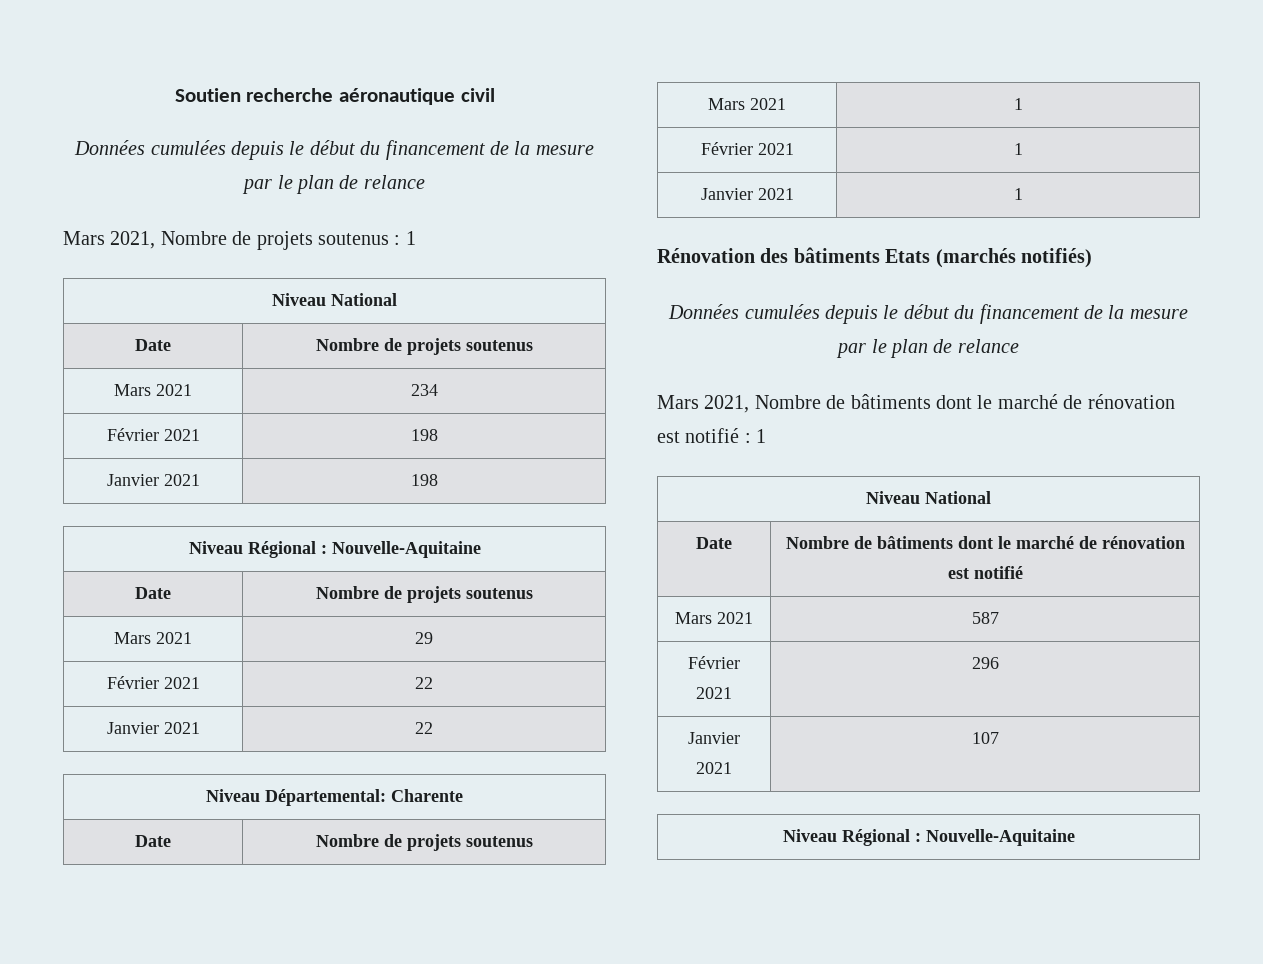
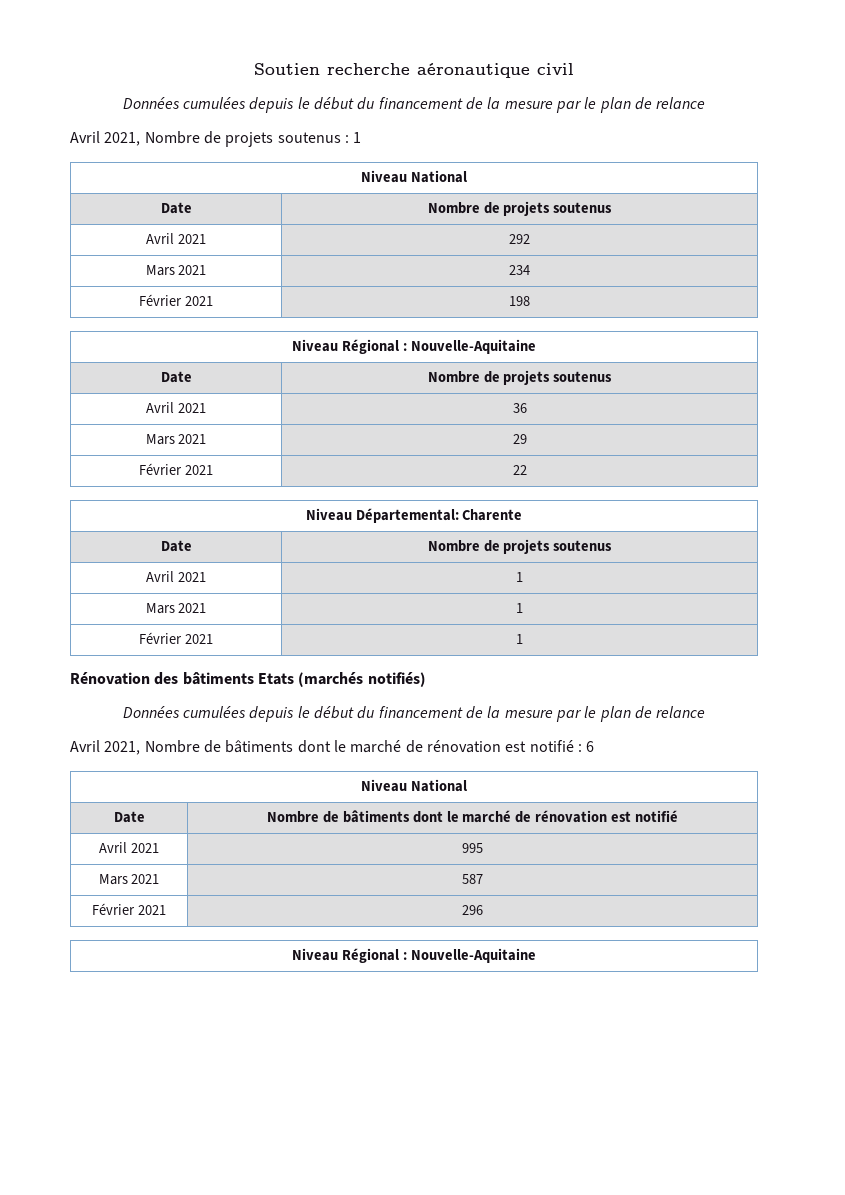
[63,231,105,245] Mars -> [70,131,100,143] Avril
(533, 345) none -> [146,233,206,244] [509,234,530,244] // Avril 2021 | 292
[106,474,200,486] [410,474,438,486] // Janvier 2021 | 198 -> (530, 301) none
(533, 593) none -> [146,402,206,413] [512,403,527,413] // Avril 2021 | 36
[106,722,200,734] [415,722,433,734] // Janvier 2021 | 22 -> (527, 470) none
(533, 841) none -> [146,571,206,582] [516,572,523,582] // Avril 2021 | 1
[700,188,794,200] [1013,188,1023,200] // Janvier 2021 | 1 -> (523, 639) none
[657,395,699,409] Mars -> [70,740,100,752] Avril
[756,429,767,443] 1 -> [586,741,595,752] 6
(1023, 572) none -> [99,842,159,853] [462,843,483,853] // Avril 2021 | 995
[688,732,740,744] [696,762,732,774] [971,732,999,744] // Janvier 2021 | 107 -> (483, 910) none

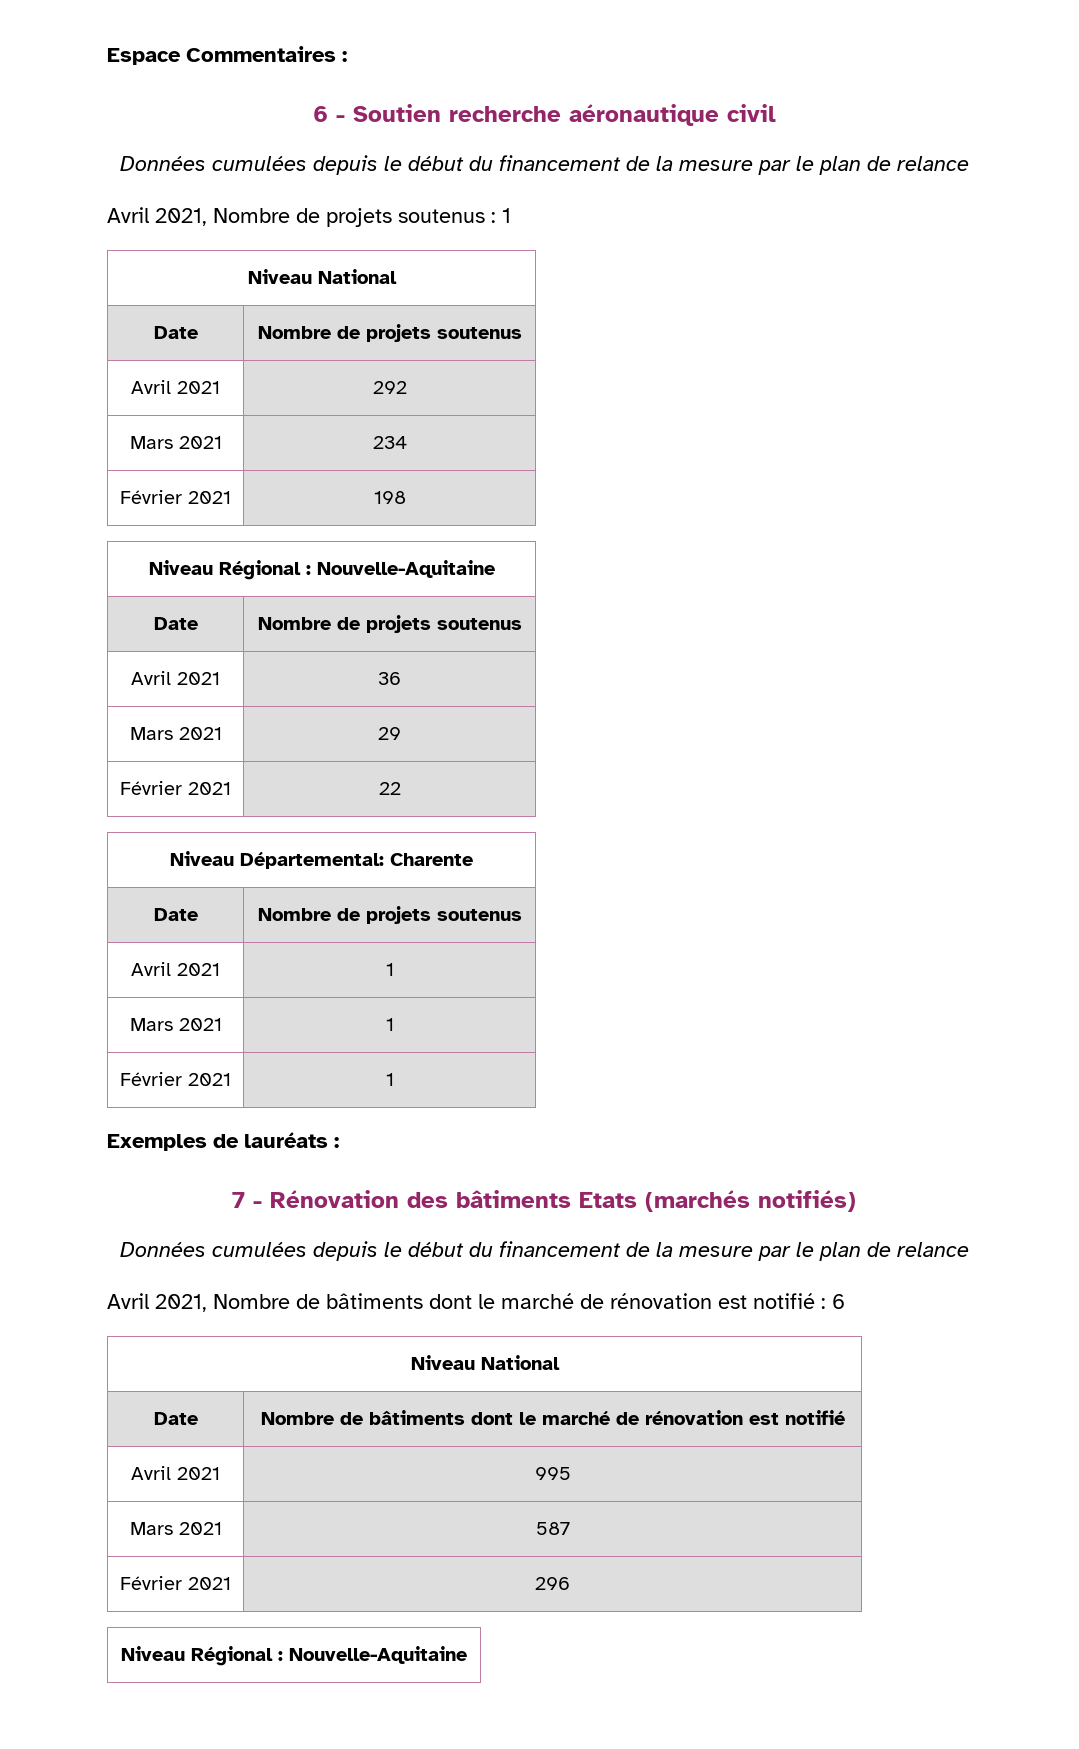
(254, 69) none -> [107,46,347,65] [312,106,345,122] Espace Commentaires : // 6 -
(523, 639) none -> [107,1132,339,1151] [232,1192,262,1208] Exemples de lauréats : // 7 -

